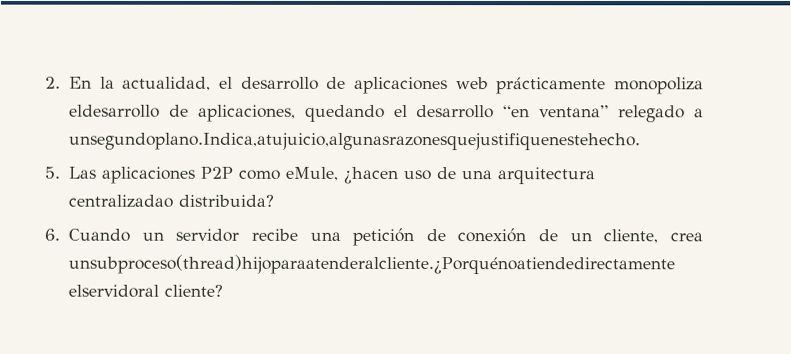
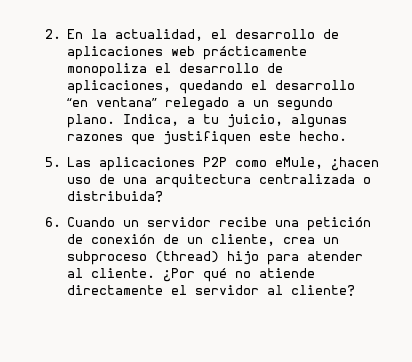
[68,104,160,118] eldesarrollo -> [155,63,260,73] el desarrollo
[68,132,641,151] unsegundoplano.Indica,atujuicio,algunasrazonesquejustifiquenestehecho. -> [253,97,334,111] [67,114,348,128] [67,131,348,145] un segundo plano. Indica, a tu juicio, algunas razones que justifiquen este hecho.
[67,194,173,208] centralizadao -> [259,174,372,184] centralizada o
[67,254,675,275] [67,284,159,298] unsubproceso(thread)hijoparaatenderalcliente.¿Porquénoatiendedirectamente elservidoral -> [323,237,340,244] [67,251,364,265] [67,268,316,282] [67,285,284,295] un subproceso (thread) hijo para atender al cliente. ¿Por qué no atiende directamente el servidor al

